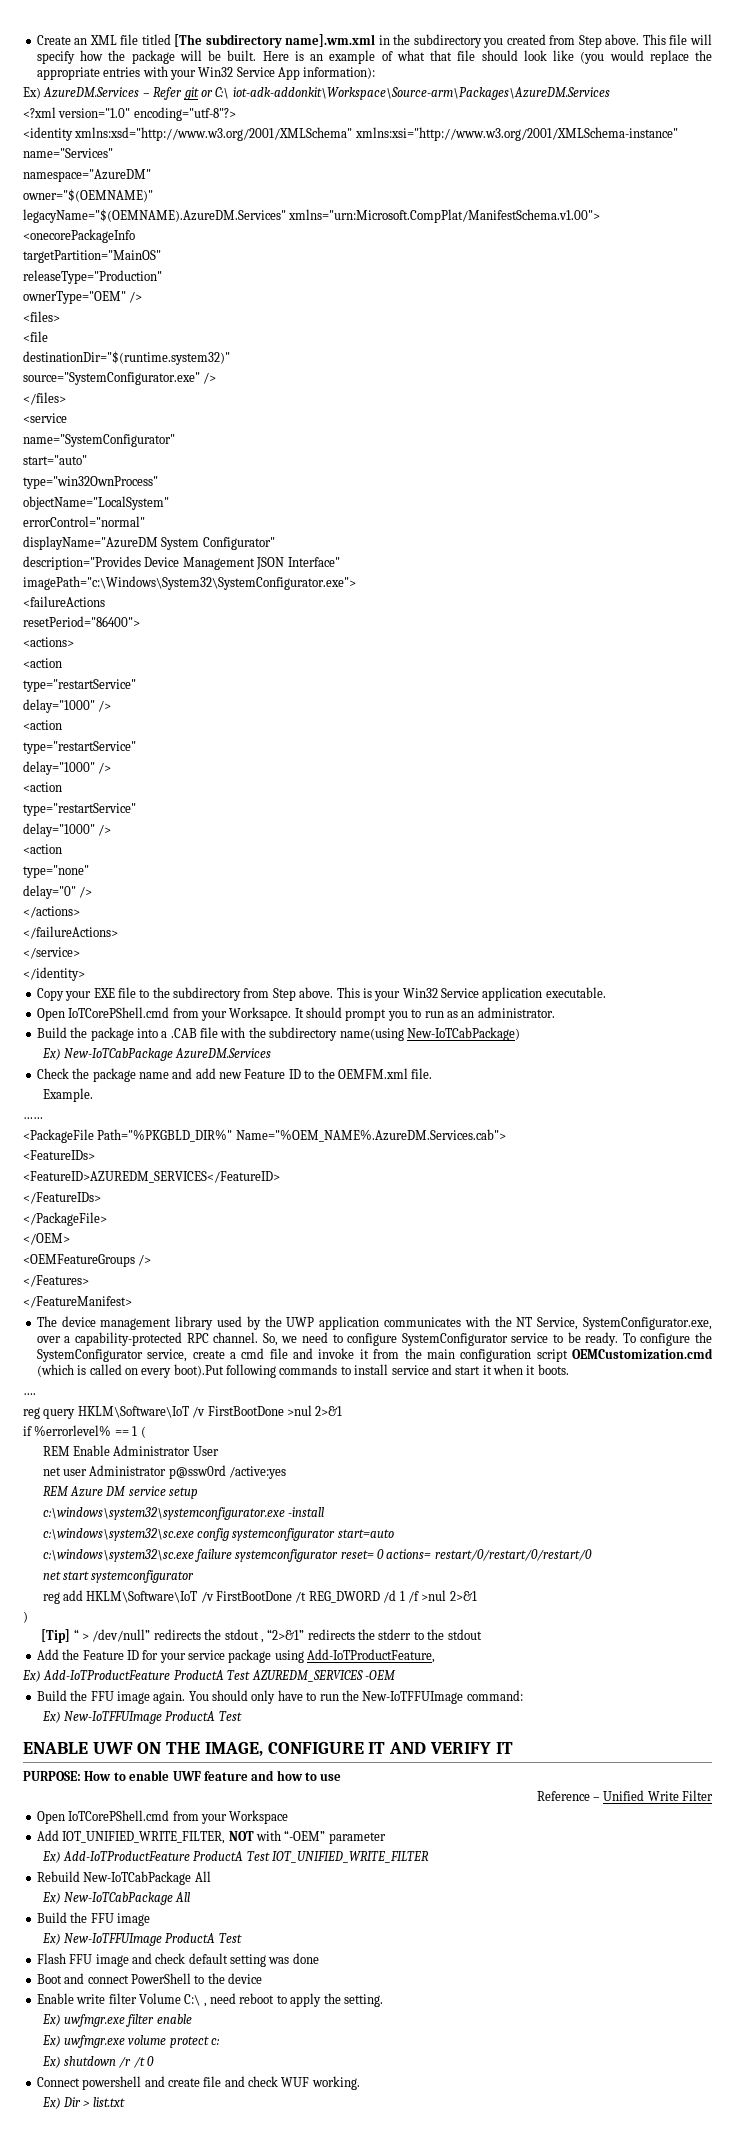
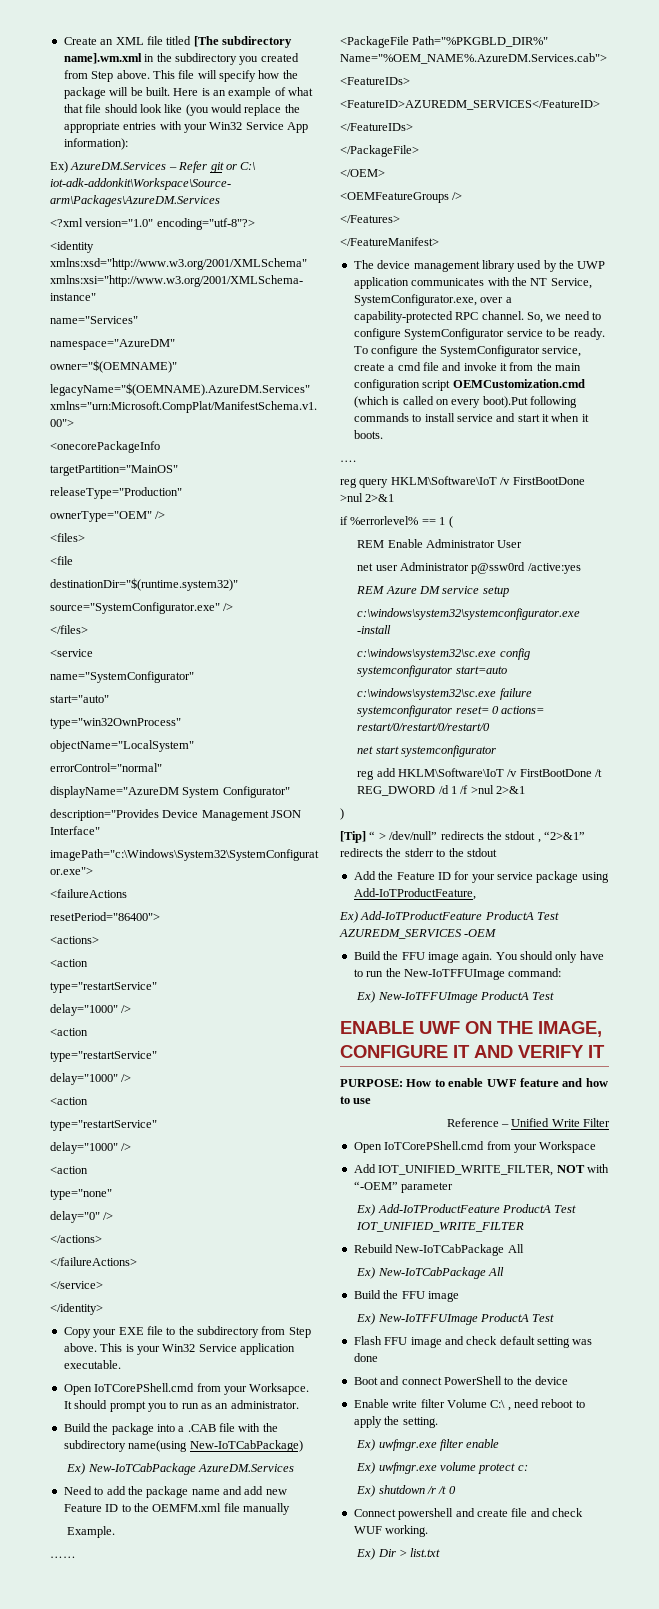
[36,1068,69,1079] Check -> [63,1486,126,1495] Need to add
[411,1068,433,1079] file. -> [223,1503,290,1515] file manually

